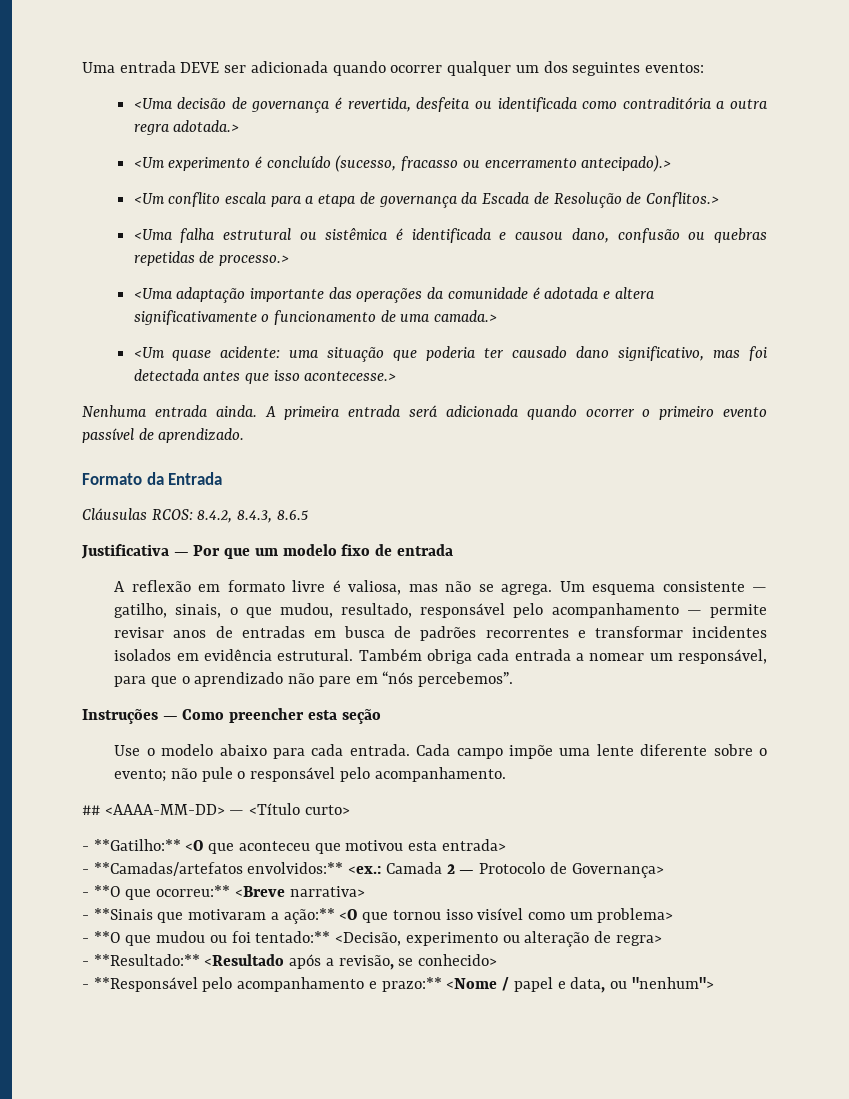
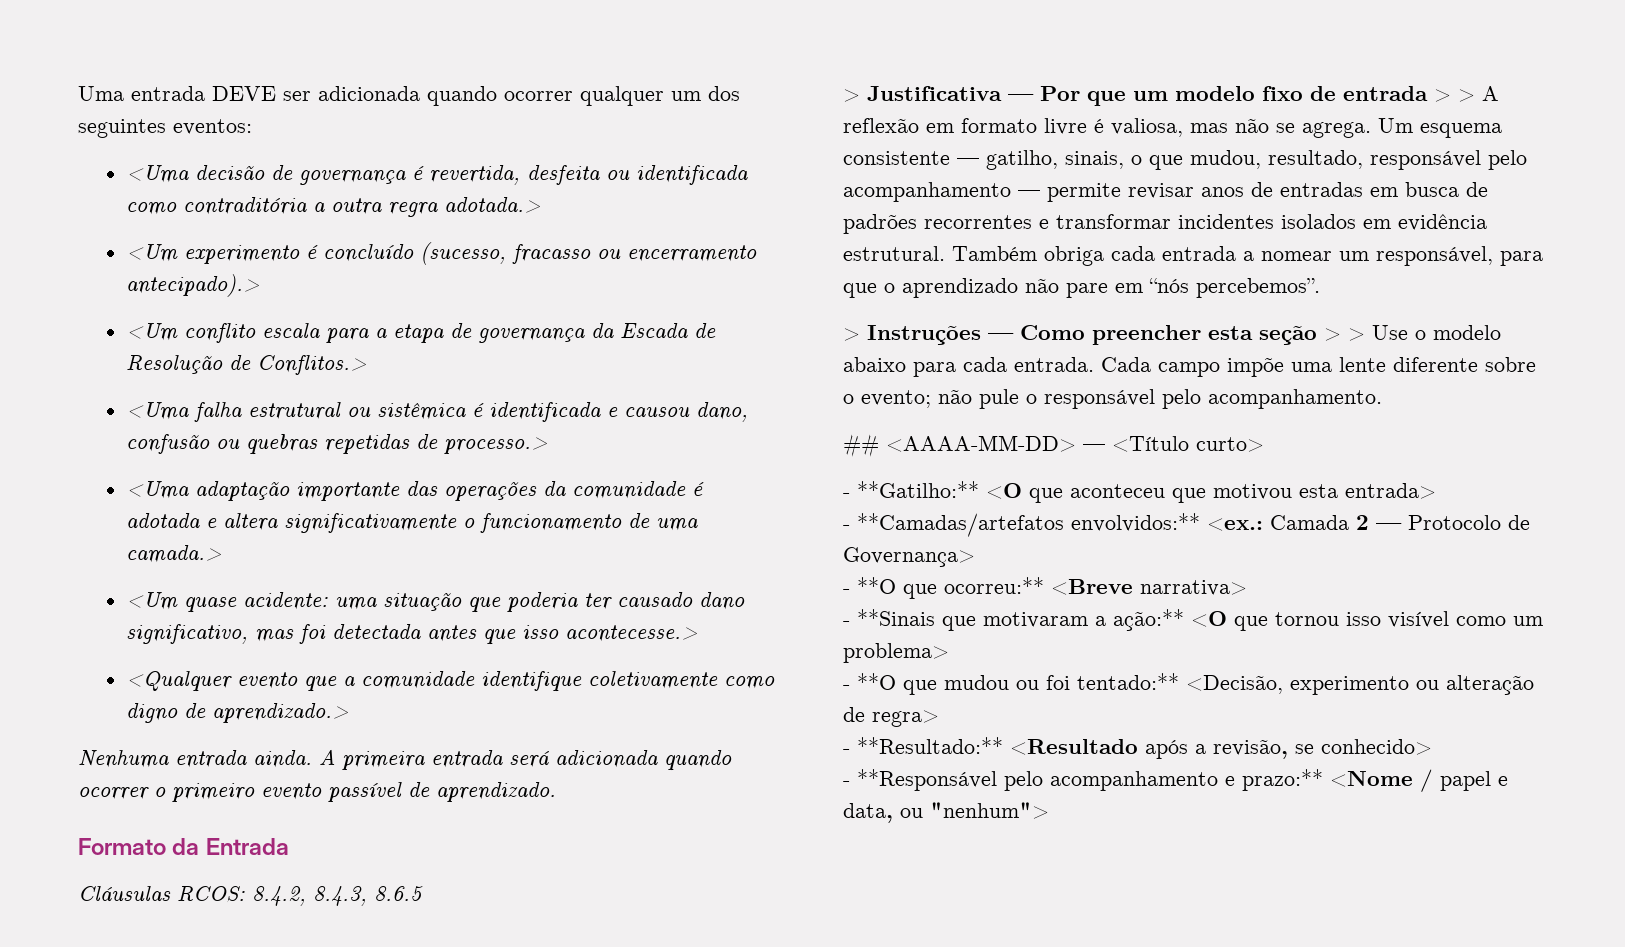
(397, 376) none -> [126,671,776,692] [126,703,350,723] // <Qualquer evento que a comunidade identifique coletivamente como digno de aprendizado.>
(308, 515) none -> [843,89,860,102] >
(453, 550) // -> [1434,89,1475,102] > >
(514, 679) none -> [843,328,860,341] >
(381, 716) // -> [1324,328,1365,341] > >

